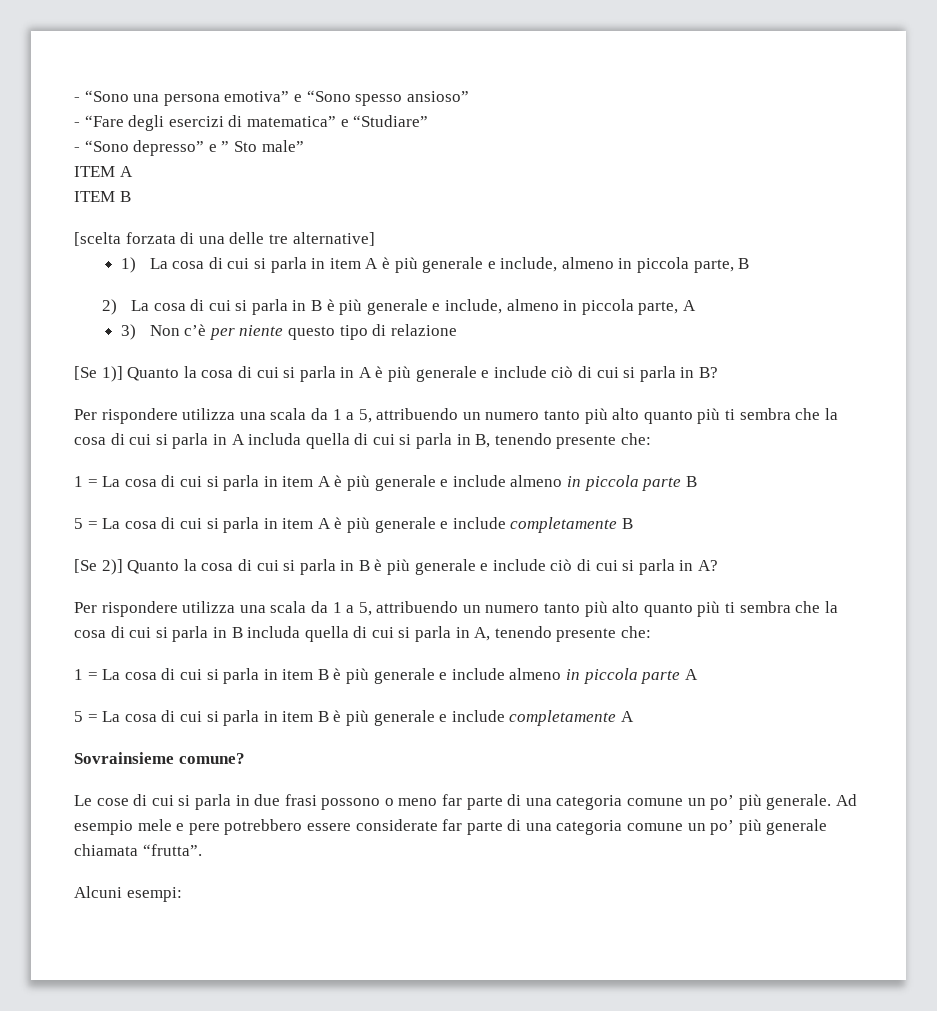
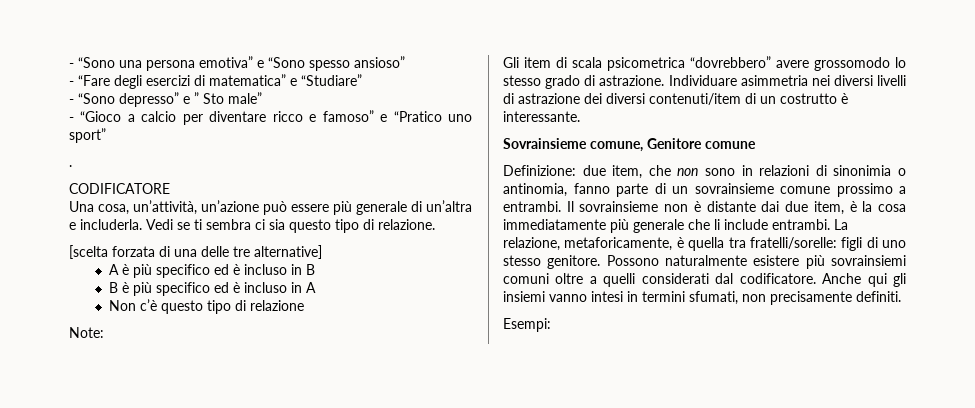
[74,166,133,177] [74,191,131,202] ITEM A // ITEM B -> [69,110,472,125] [69,128,106,143] [69,165,72,167] [69,183,170,194] [69,200,472,215] [69,219,435,233] - “Gioco a calcio per diventare ricco e famoso” e “Pratico uno sport” // . // CODIFICATORE // Una cosa, un’attività, un’azione può essere più generale di un’altra e includerla. Vedi se ti sembra ci sia questo tipo di relazione.
[121,257,750,273] [102,299,696,315] [121,324,137,340] 1) La cosa di cui si parla in item A è più generale e include, almeno in piccola parte, B // 2) La cosa di cui si parla in B è più generale e include, almeno in piccola parte, A // 3) -> [108,264,315,278] [108,282,316,296] A è più specifico ed è incluso in B // B è più specifico ed è incluso in A //
[209,325,284,340] per niente -> (157, 305) none
[74,366,718,382] [74,408,838,424] [74,433,652,449] [74,475,697,491] [74,517,634,533] [74,559,718,575] [74,601,838,617] [74,626,652,642] [74,668,698,684] [74,710,635,726] [74,752,245,764] [74,794,857,810] [74,819,828,835] [74,844,202,856] [74,886,182,902] [Se 1)] Quanto la cosa di cui si parla in A è più generale e include ciò di cui si parla in B? // Per rispondere utilizza una scala da 1 a 5, attribuendo un numero tanto più alto quanto più ti sembra che la cosa di cui si parla in A includa quella di cui si parla in B, tenendo presente che: // 1 = La cosa di cui si parla in item A è più generale e include almeno in piccola parte B // 5 = La cosa di cui si parla in item A è più generale e include completamente B // [Se 2)] Quanto la cosa di cui si parla in B è più generale e include ciò di cui si parla in A? // Per rispondere utilizza una scala da 1 a 5, attribuendo un numero tanto più alto quanto più ti sembra che la cosa di cui si parla in B includa quella di cui si parla in A, tenendo presente che: // 1 = La cosa di cui si parla in item B è più generale e include almeno in piccola parte A // 5 = La cosa di cui si parla in item B è più generale e include completamente A // Sovrainsieme comune? // Le cose di cui si parla in due frasi possono o meno far parte di una categoria comune un po’ più generale. Ad esempio mele e pere potrebbero essere considerate far parte di una categoria comune un po’ più generale chiamata “frutta”. // Alcuni esempi: -> [69,327,104,338] [503,56,906,71] [503,75,906,89] [503,93,848,105] [503,111,580,122] [503,138,756,152] [503,165,906,179] [503,183,906,197] [503,201,906,215] [503,219,848,233] [503,237,906,251] [503,255,906,269] [503,273,906,287] [503,291,901,305] [503,318,551,332] Note: // Gli item di scala psicometrica “dovrebbero” avere grossomodo lo stesso grado di astrazione. Individuare asimmetria nei diversi livelli di astrazione dei diversi contenuti/item di un costrutto è interessante. // Sovrainsieme comune, Genitore comune // Definizione: due item, che non sono in relazioni di sinonimia o antinomia, fanno parte di un sovrainsieme comune prossimo a entrambi. Il sovrainsieme non è distante dai due item, è la cosa immediatamente più generale che li include entrambi. La relazione, metaforicamente, è quella tra fratelli/sorelle: figli di uno stesso genitore. Possono naturalmente esistere più sovrainsiemi comuni oltre a quelli considerati dal codificatore. Anche qui gli insiemi vanno intesi in termini sfumati, non precisamente definiti. // Esempi:

